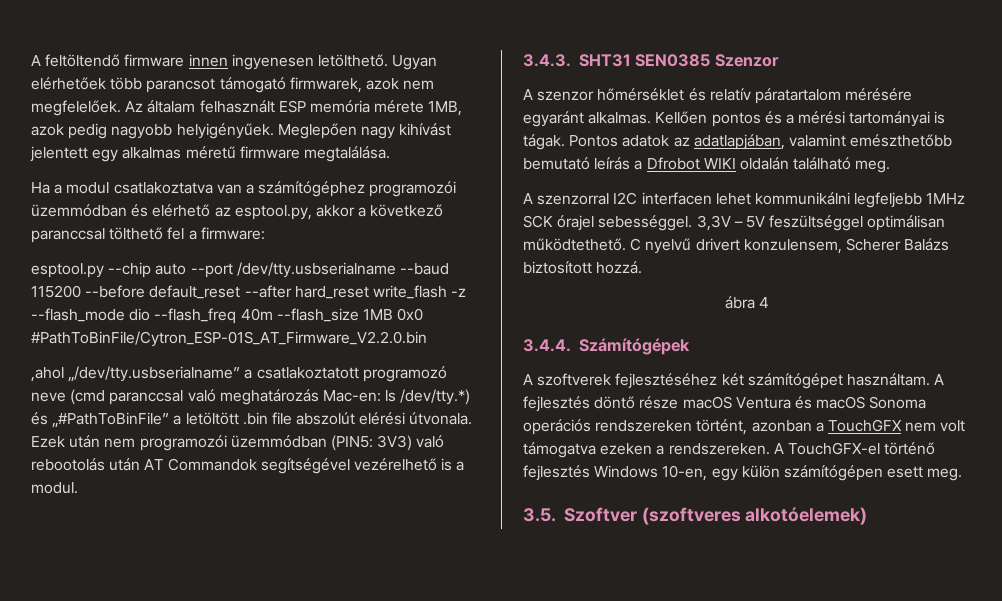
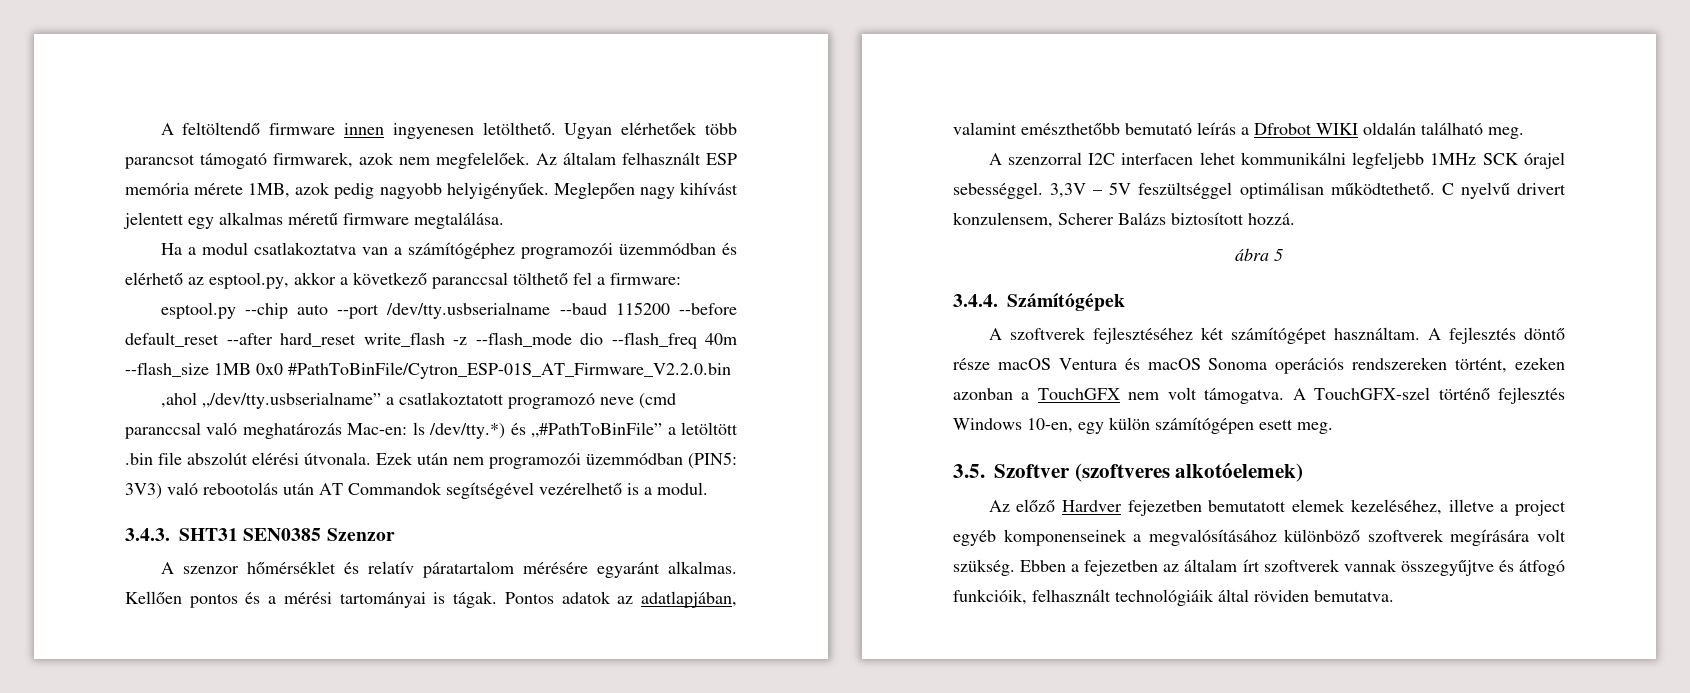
[759,297,770,308] 4 -> [1274,249,1283,261] 5
(748, 427) none -> [1515,357,1565,370] ezeken
[523,442,880,458] támogatva ezeken a rendszereken. A TouchGFX-el -> [1204,387,1431,404] támogatva. A TouchGFX-szel
(868, 516) none -> [988,499,1566,516] [953,529,1566,546] [953,559,1565,576] [953,589,1394,606] // Az előző Hardver fejezetben bemutatott elemek kezeléséhez, illetve a project egyéb komponenseinek a megvalósításához különböző szoftverek megírására volt szükség. Ebben a fejezetben az általam írt szoftverek vannak összegyűjtve és átfogó funkcióik, felhasznált technológiáik által röviden bemutatva.

